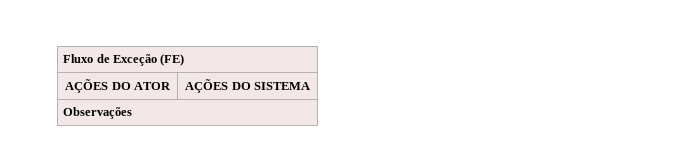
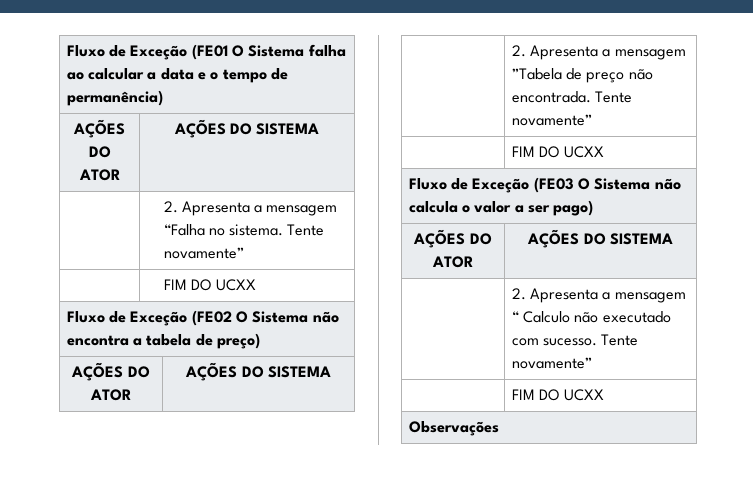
[63,54,185,66] [65,79,171,93] [185,79,310,93] Fluxo de Exceção (FE) // AÇÕES DO ATOR | AÇÕES DO SISTEMA -> [66,44,346,60] [66,68,288,83] [66,90,163,106] [73,119,125,138] [88,146,111,158] [78,169,120,181] [173,119,320,138] [163,201,338,216] [163,224,325,236] [163,247,244,259] [163,279,257,291] [66,310,339,326] [66,333,260,349] [71,362,150,381] [90,389,131,401] [185,362,331,381] [511,45,686,60] [511,68,653,83] [511,91,633,103] [511,114,592,126] [511,146,605,158] [408,177,681,193] [408,200,594,216] [413,229,492,248] [432,256,473,268] [527,229,673,248] [511,288,686,303] [511,311,671,323] [511,334,639,346] [511,357,592,369] [511,389,605,401] Fluxo de Exceção (FE01 O Sistema falha ao calcular a data e o tempo de permanência) // AÇÕES DO ATOR | AÇÕES DO SISTEMA // | 2. Apresenta a mensagem “Falha no sistema. Tente novamente” // | FIM DO UCXX // Fluxo de Exceção (FE02 O Sistema não encontra a tabela de preço) // AÇÕES DO ATOR | AÇÕES DO SISTEMA // | 2. Apresenta a mensagem ”Tabela de preço não encontrada. Tente novamente” // | FIM DO UCXX // Fluxo de Exceção (FE03 O Sistema não calcula o valor a ser pago) // AÇÕES DO ATOR | AÇÕES DO SISTEMA // | 2. Apresenta a mensagem “ Calculo não executado com sucesso. Tente novamente” // | FIM DO UCXX

